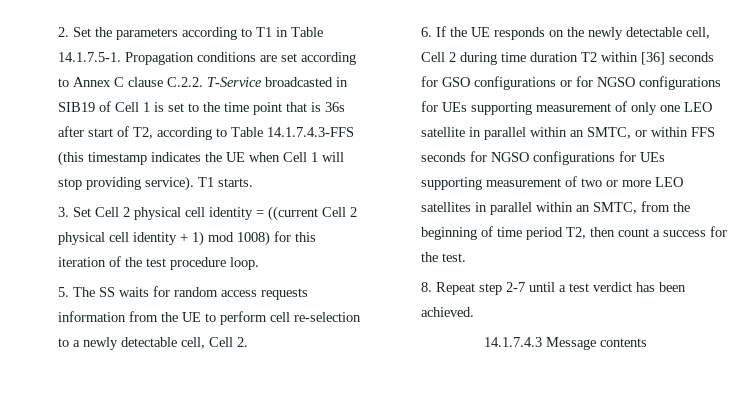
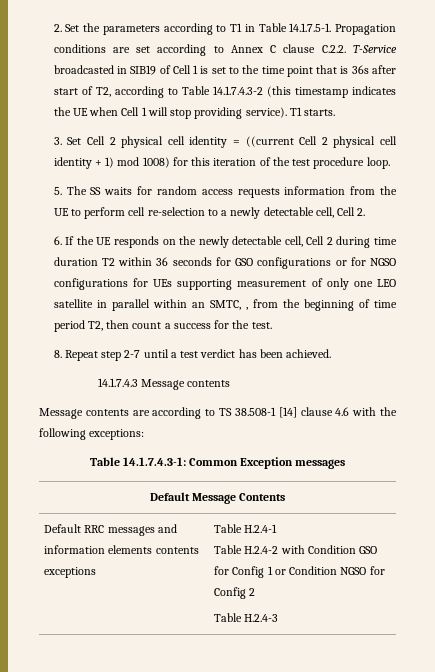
[266,127,354,137] 14.1.7.4.3-FFS -> [212,86,263,95] 14.1.7.4.3-2
[640,52,665,65] [36] -> [156,257,169,266] 36
[634,127,715,137] [420,151,665,165] [420,176,683,190] [420,202,637,215] or within FFS seconds for NGSO configurations for UEs supporting measurement of two or more LEO satellites in parallel within an SMTC, -> [245,307,248,310] ,
(647, 342) none -> [39,407,397,419] [39,428,145,440] [89,457,346,469] [149,492,286,504] [44,524,177,536] [44,545,199,554] [44,567,97,578] [214,524,278,533] [214,545,378,554] [214,566,385,578] [214,587,256,599] [214,613,279,622] // Message contents are according to TS 38.508-1 [14] clause 4.6 with the following exceptions: // Table 14.1.7.4.3-1: Common Exception messages // Default Message Contents // Default RRC messages and information elements contents exceptions | Table H.2.4-1 // Table H.2.4-2 with Condition GSO for Config 1 or Condition NGSO for Config 2 // Table H.2.4-3

